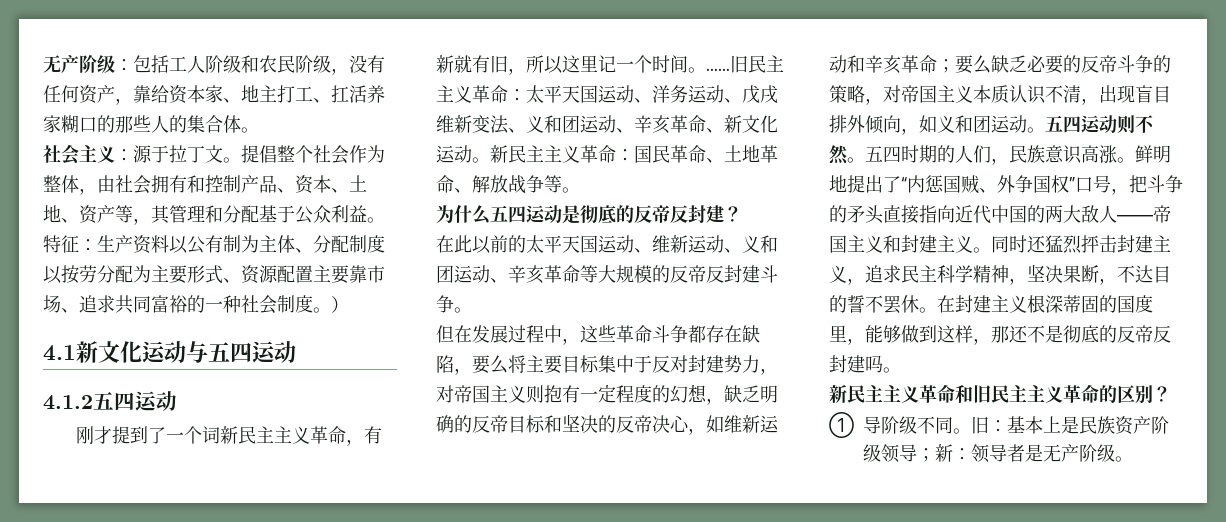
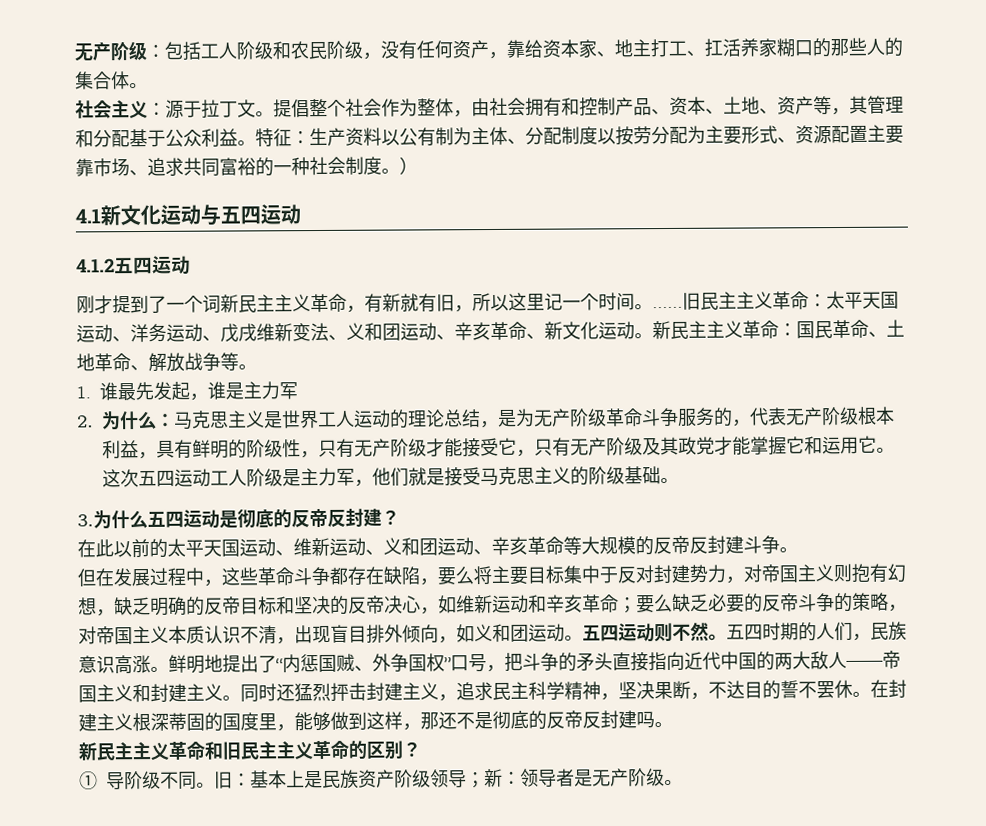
(580, 190) none -> [76,381,298,401] [77,406,895,431] [102,435,895,460] [102,466,679,488] [77,514,94,527] 1.谁最先发起，谁是主力军 // 2.为什么：马克思主义是世界工人运动的理论总结，是为无产阶级革命斗争服务的，代表无产阶级根本利益，具有鲜明的阶级性，只有无产阶级才能接受它，只有无产阶级及其政党才能掌握它和运用它。这次五四运动工人阶级是主力军，他们就是接受马克思主义的阶级基础。 // 3.
[580,384,670,403] 一定程度的 -> (888, 573) none

